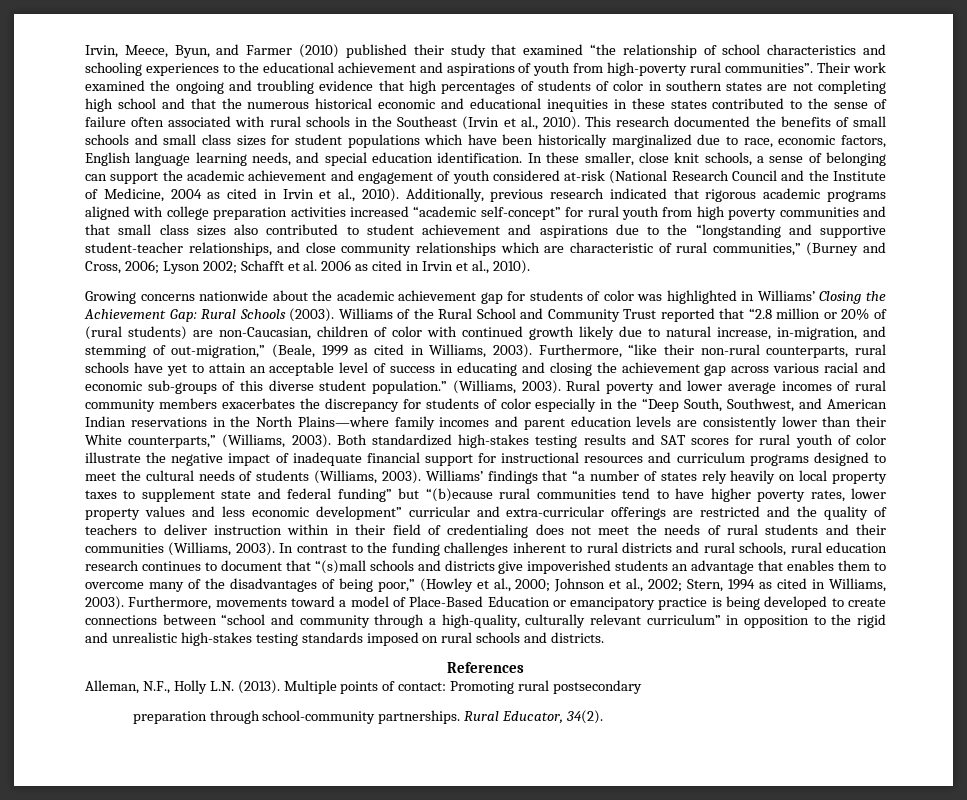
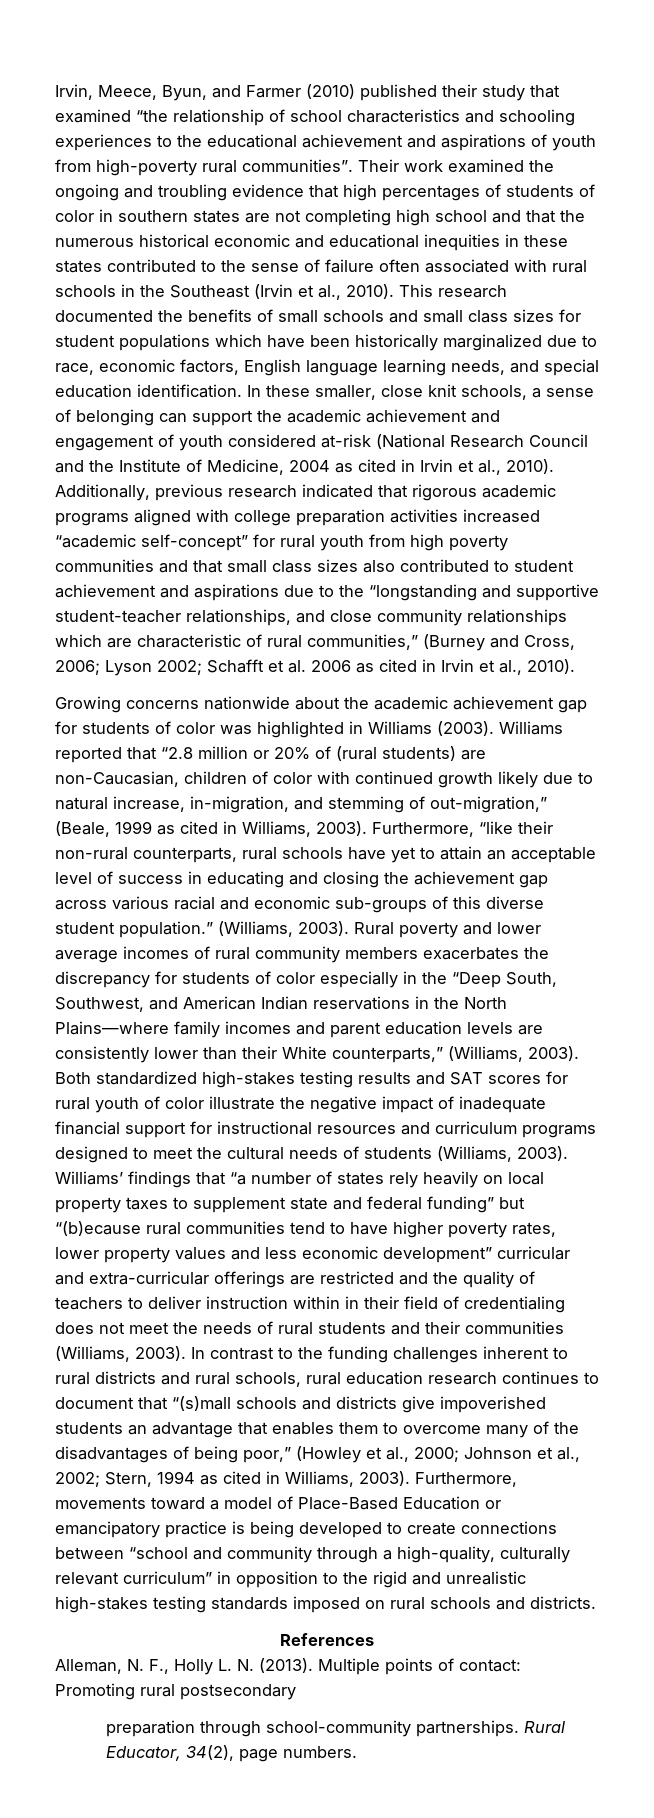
[757,290,886,304] [84,308,657,322] Williams’ Closing the Achievement Gap: Rural Schools (2003). Williams of the Rural School and Community Trust -> [368,721,563,736] Williams (2003). Williams
[142,680,234,694] N.F., Holly L.N. -> [127,1659,254,1675] N. F., Holly L. N.
[566,710,604,724] 34(2). -> [186,1745,358,1762] 34(2), page numbers.

